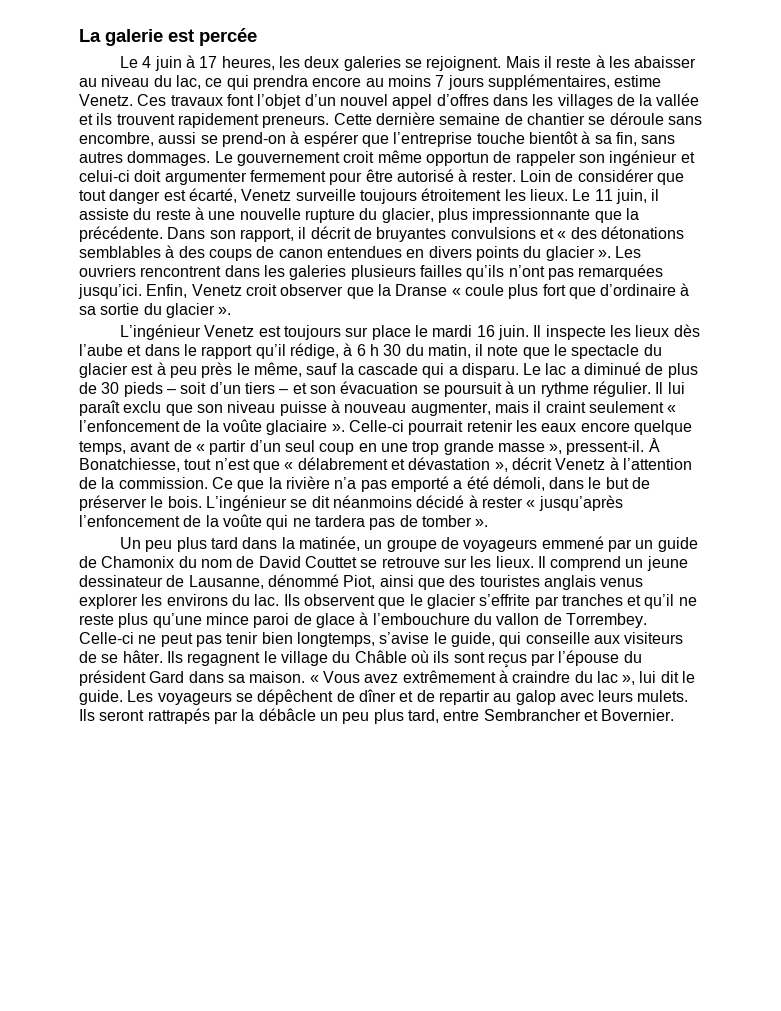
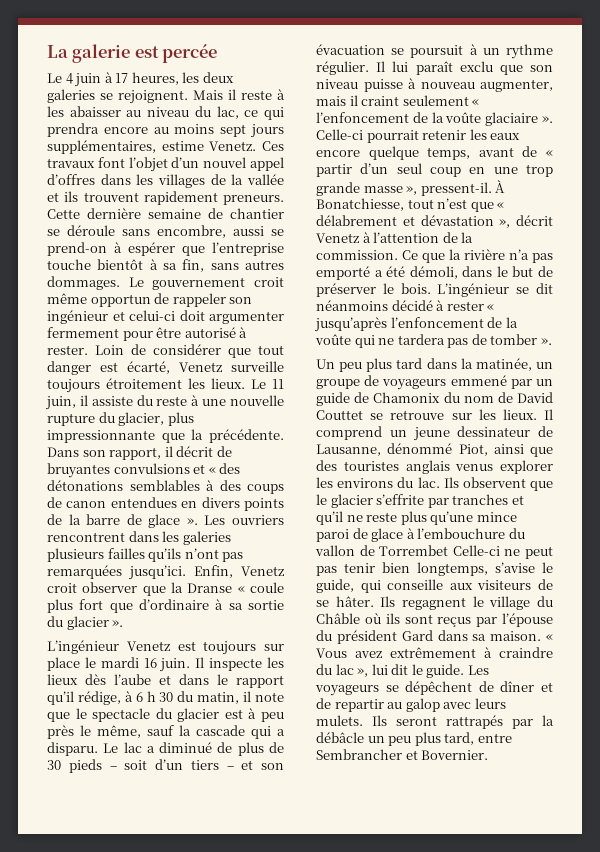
[435,75,445,87] 7 -> [220,124,247,137] sept
[523,246,595,261] du glacier -> [47,514,181,528] de la barre de glace
[565,613,647,628] Torrembey. -> [379,545,449,556] Torrembet

